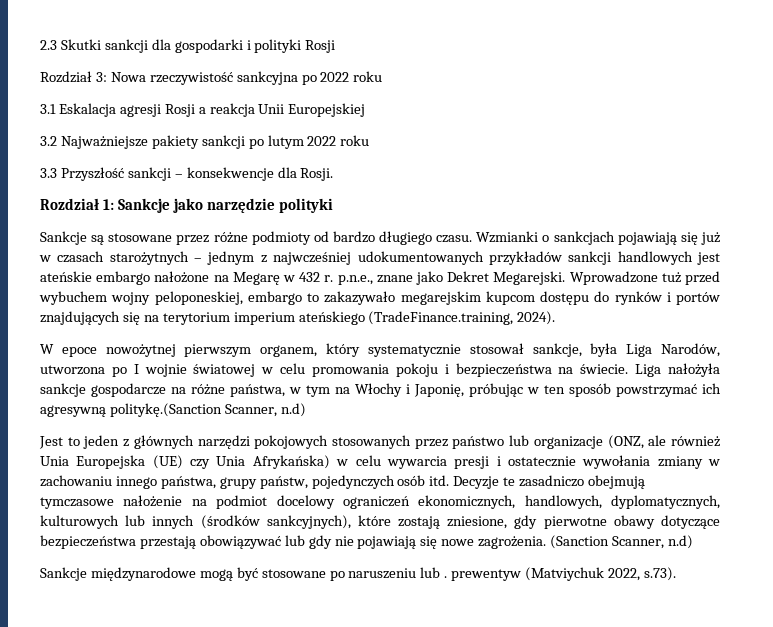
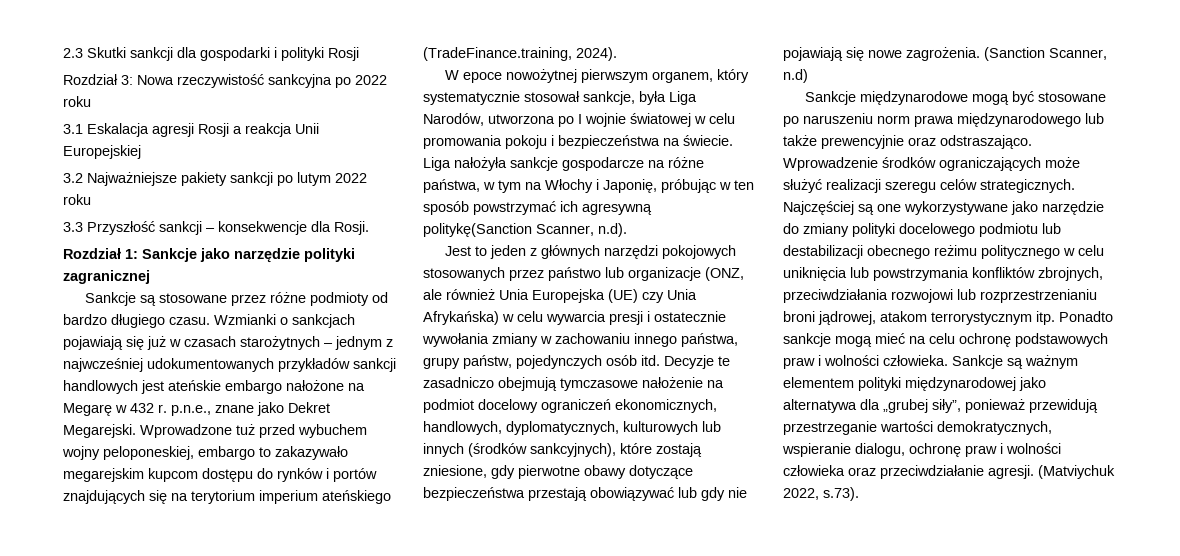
(333, 205) none -> [63,270,150,284] zagranicznej
[109,403,306,417] politykę.(Sanction Scanner, n.d) -> [423,223,627,237] politykę(Sanction Scanner, n.d).
[420,567,522,581] lub . prewentyw -> [877,113,1104,127] [783,135,1032,149] [783,157,1080,171] [783,179,1075,193] [783,201,1104,215] [783,223,1061,237] [783,245,1104,259] [783,267,1103,281] [783,289,1097,303] [783,311,1113,325] [783,333,1108,347] [783,355,1078,369] [783,377,1046,391] [783,399,1098,413] [783,421,1052,435] [782,443,1061,457] [783,465,1034,479] norm prawa międzynarodowego lub także prewencyjnie oraz odstraszająco. Wprowadzenie środków ograniczających może służyć realizacji szeregu celów strategicznych. Najczęściej są one wykorzystywane jako narzędzie do zmiany polityki docelowego podmiotu lub destabilizacji obecnego reżimu politycznego w celu uniknięcia lub powstrzymania konfliktów zbrojnych, przeciwdziałania rozwojowi lub rozprzestrzenianiu broni jądrowej, atakom terrorystycznym itp. Ponadto sankcje mogą mieć na celu ochronę podstawowych praw i wolności człowieka. Sankcje są ważnym elementem polityki międzynarodowej jako alternatywa dla „grubej siły”, ponieważ przewidują przestrzeganie wartości demokratycznych, wspieranie dialogu, ochronę praw i wolności człowieka oraz przeciwdziałanie agresji.

